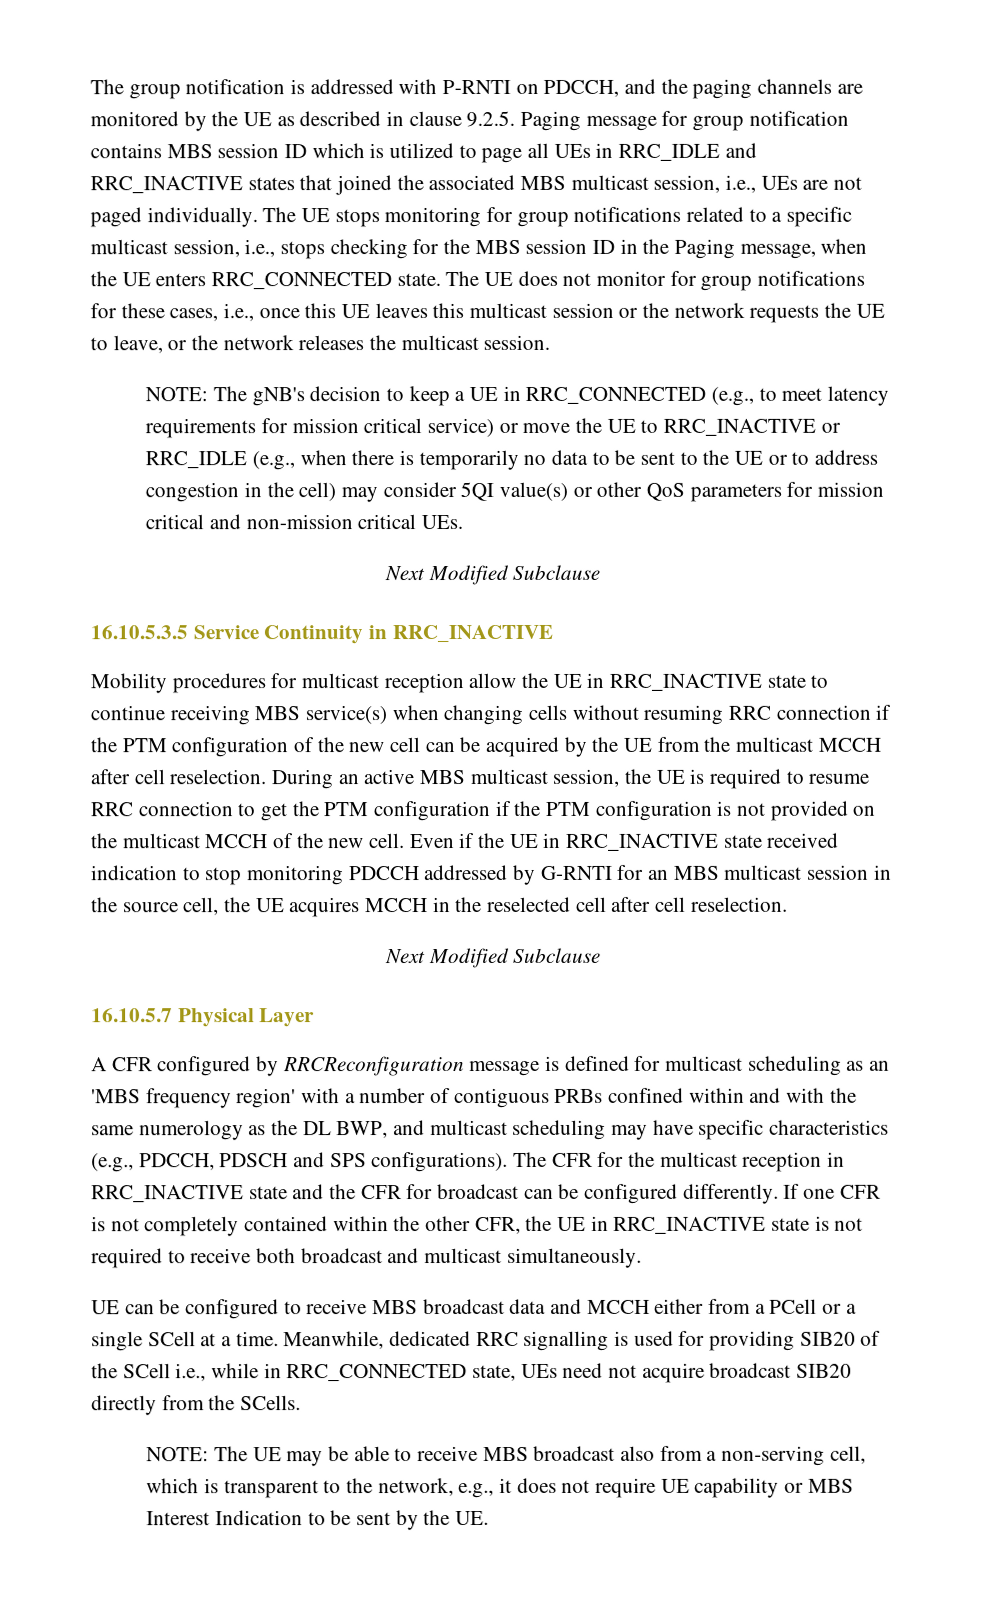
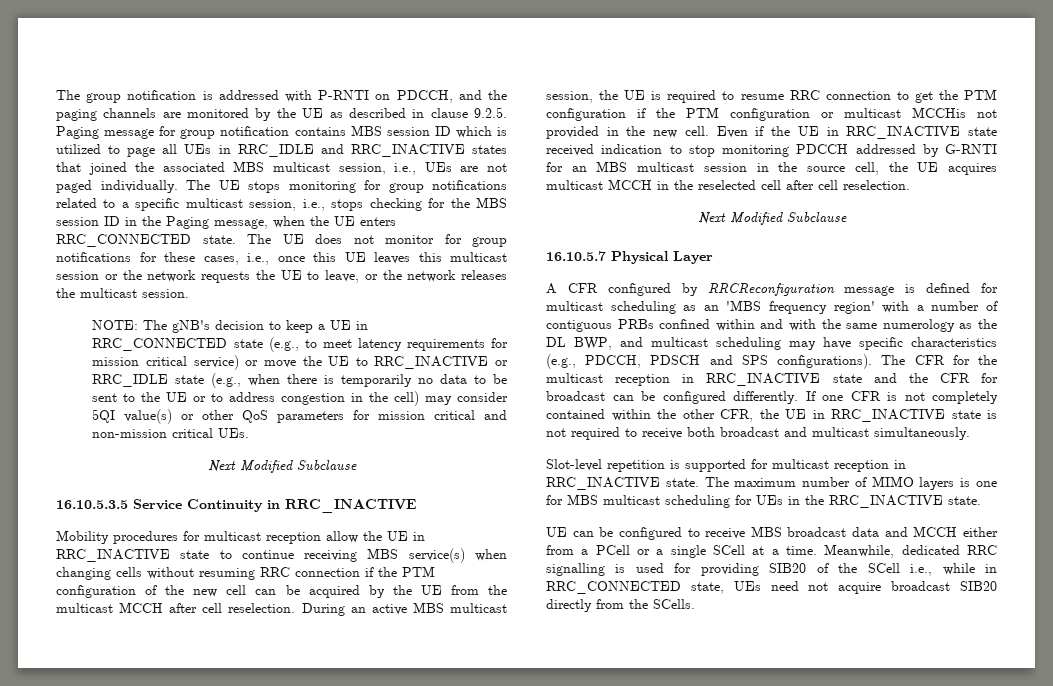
(707, 395) none -> [233,339,263,348] state
(248, 460) none -> [175,375,205,384] state
[716,800,877,821] [91,833,295,849] is not provided on the multicast MCCH of -> [821,107,997,118] [546,126,619,139] or multicast MCCHis not provided in
(361, 907) none -> [546,180,603,190] multicast
(642, 1257) none -> [546,459,906,472] [546,476,997,490] [546,494,981,508] // Slot-level repetition is supported for multicast reception in RRC_INACTIVE state. The maximum number of MIMO layers is one for MBS multicast scheduling for UEs in the RRC_INACTIVE state.
[146,1445,866,1467] [146,1477,854,1499] [146,1510,489,1531] // NOTE: The UE may be able to receive MBS broadcast also from a non-serving cell, which is transparent to the network, e.g., it does not require UE capability or MBS Interest Indication to be sent by the UE. -> (695, 604) none

